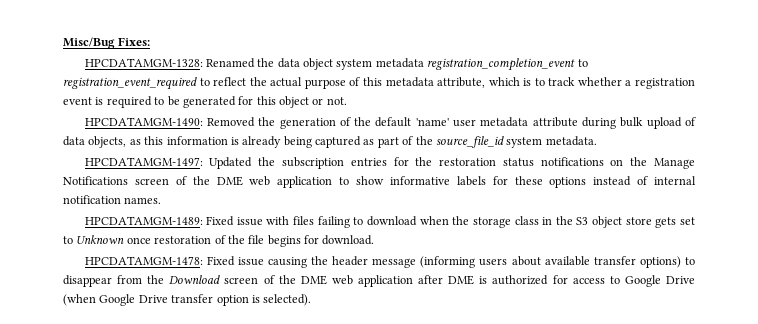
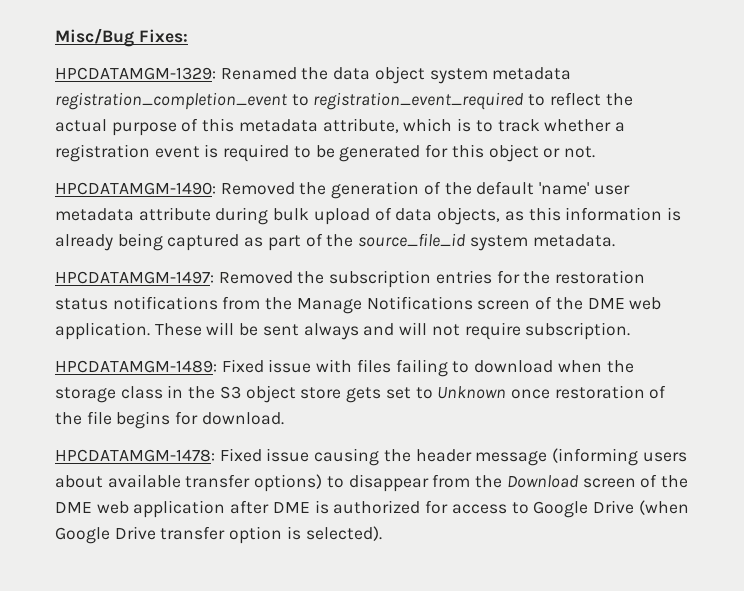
[84,58,203,68] HPCDATAMGM-1328: -> [55,67,216,80] HPCDATAMGM-1329:
[209,157,253,169] Updated -> [218,271,293,284] Removed
[610,159,624,166] on -> [222,296,261,310] from
[277,176,696,188] [63,195,162,204] application to show informative labels for these options instead of internal notification names. -> [55,322,631,340] application. These will be sent always and will not require subscription.

